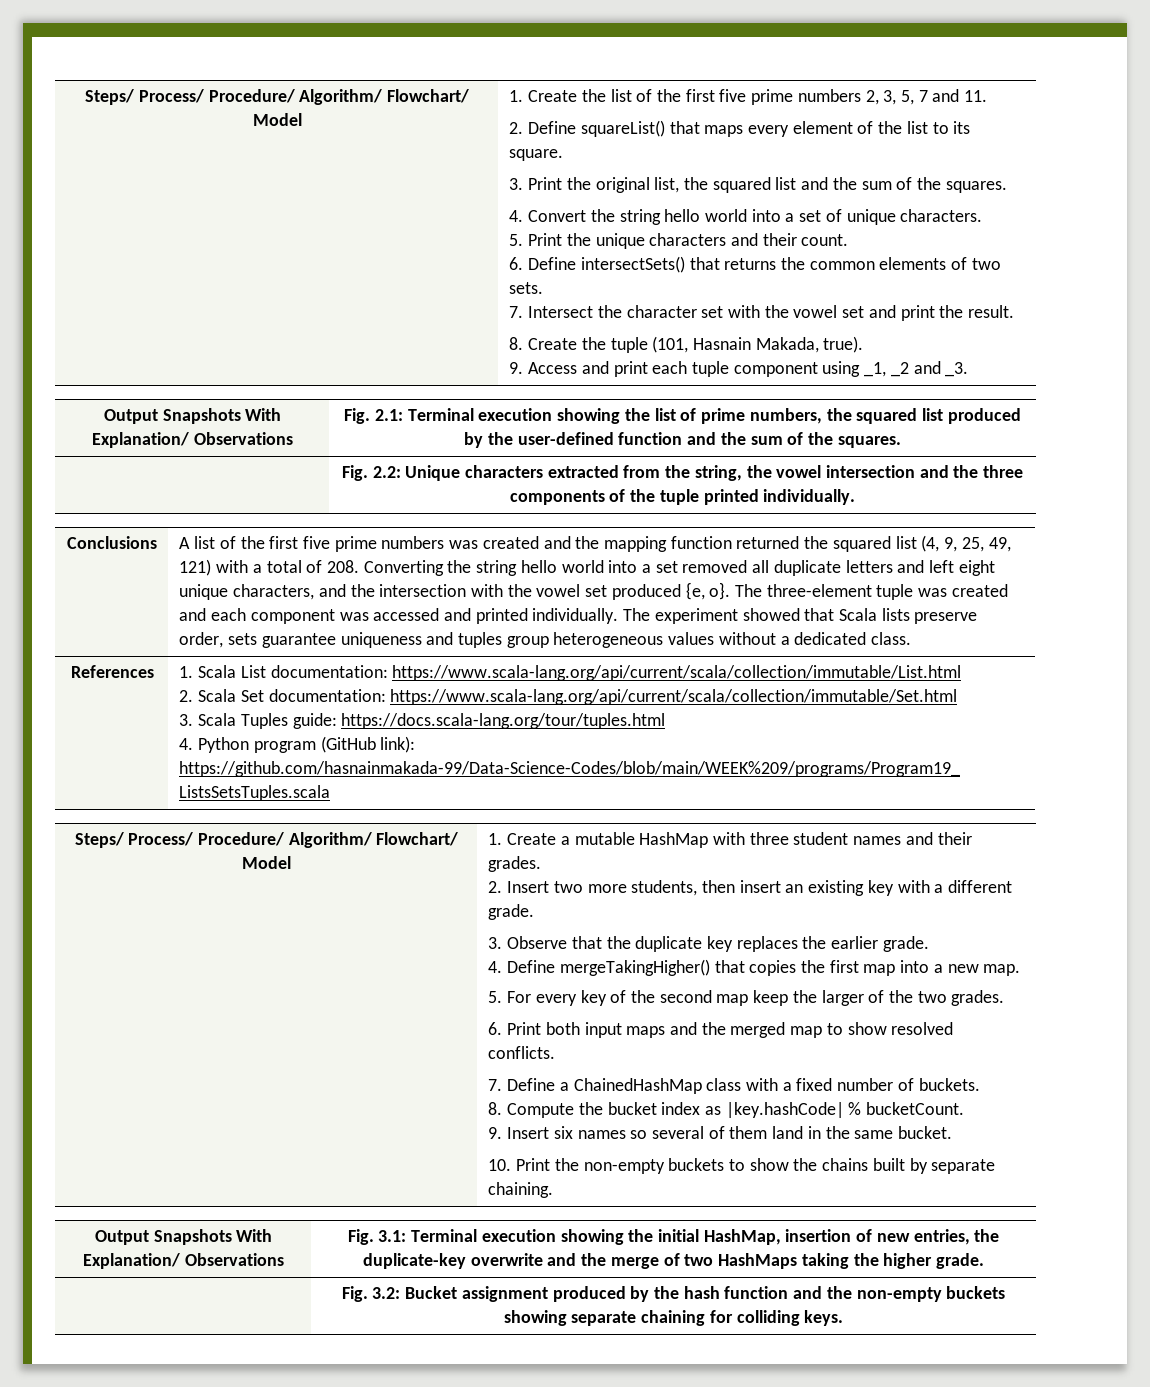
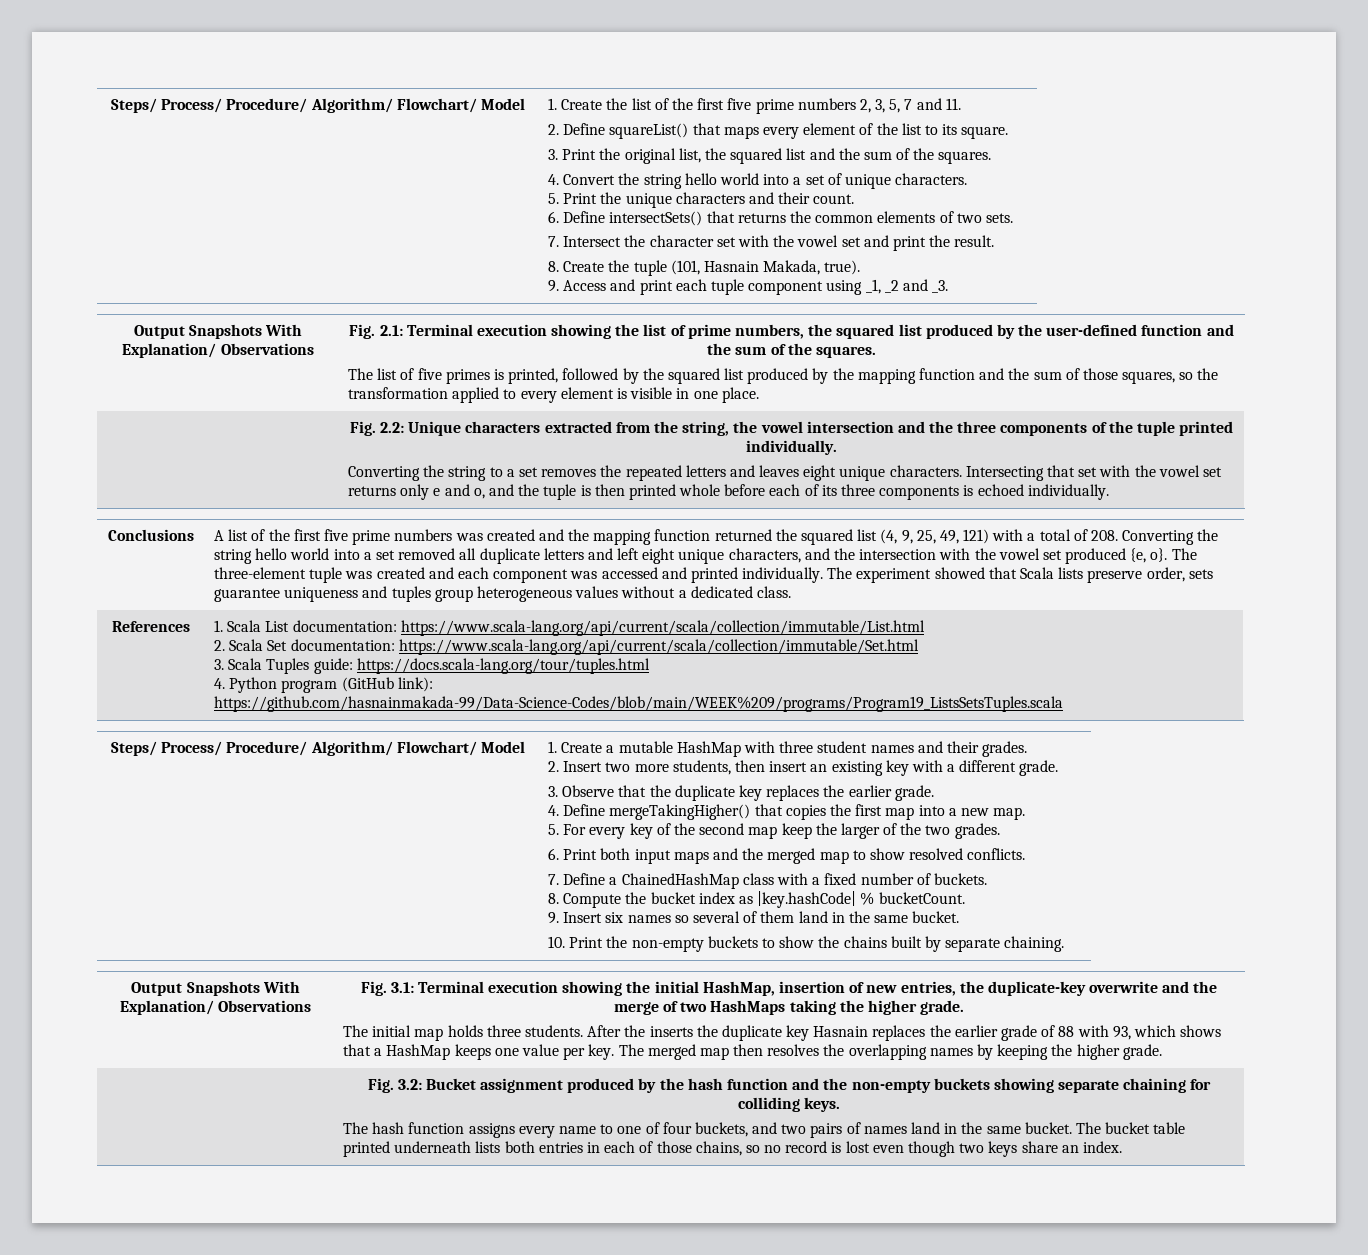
(901, 442) none -> [348,368,1219,384] [348,387,759,403] // The list of five primes is printed, followed by the squared list produced by the mapping function and the sum of those squares, so the transformation applied to every element is visible in one place.
(856, 497) none -> [348,465,1222,481] [348,484,1109,500] // Converting the string to a set removes the repeated letters and leaves eight unique characters. Intersecting that set with the vowel set returns only e and o, and the tuple is then printed whole before each of its three components is echoed individually.
(984, 1261) none -> [343,1025,1222,1041] [343,1044,1162,1060] // The initial map holds three students. After the inserts the duplicate key Hasnain replaces the earlier grade of 88 with 93, which shows that a HashMap keeps one value per key. The merged map then resolves the overlapping names by keeping the higher grade.
(844, 1318) none -> [343,1122,1186,1138] [343,1141,1122,1157] // The hash function assigns every name to one of four buckets, and two pairs of names land in the same bucket. The bucket table printed underneath lists both entries in each of those chains, so no record is lost even though two keys share an index.

